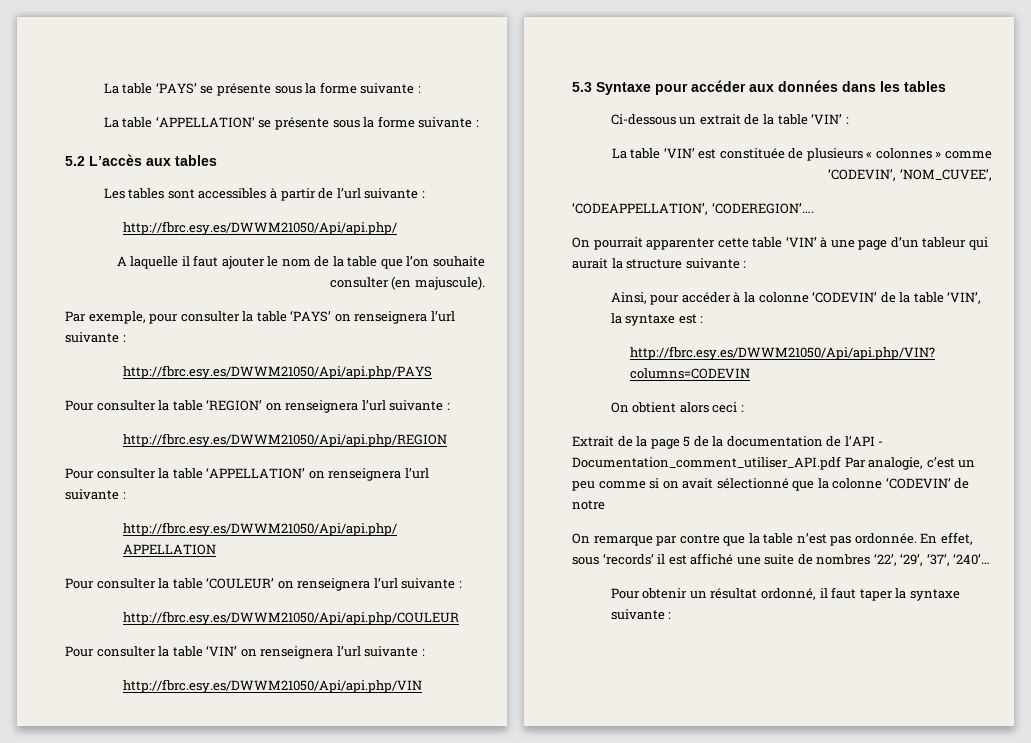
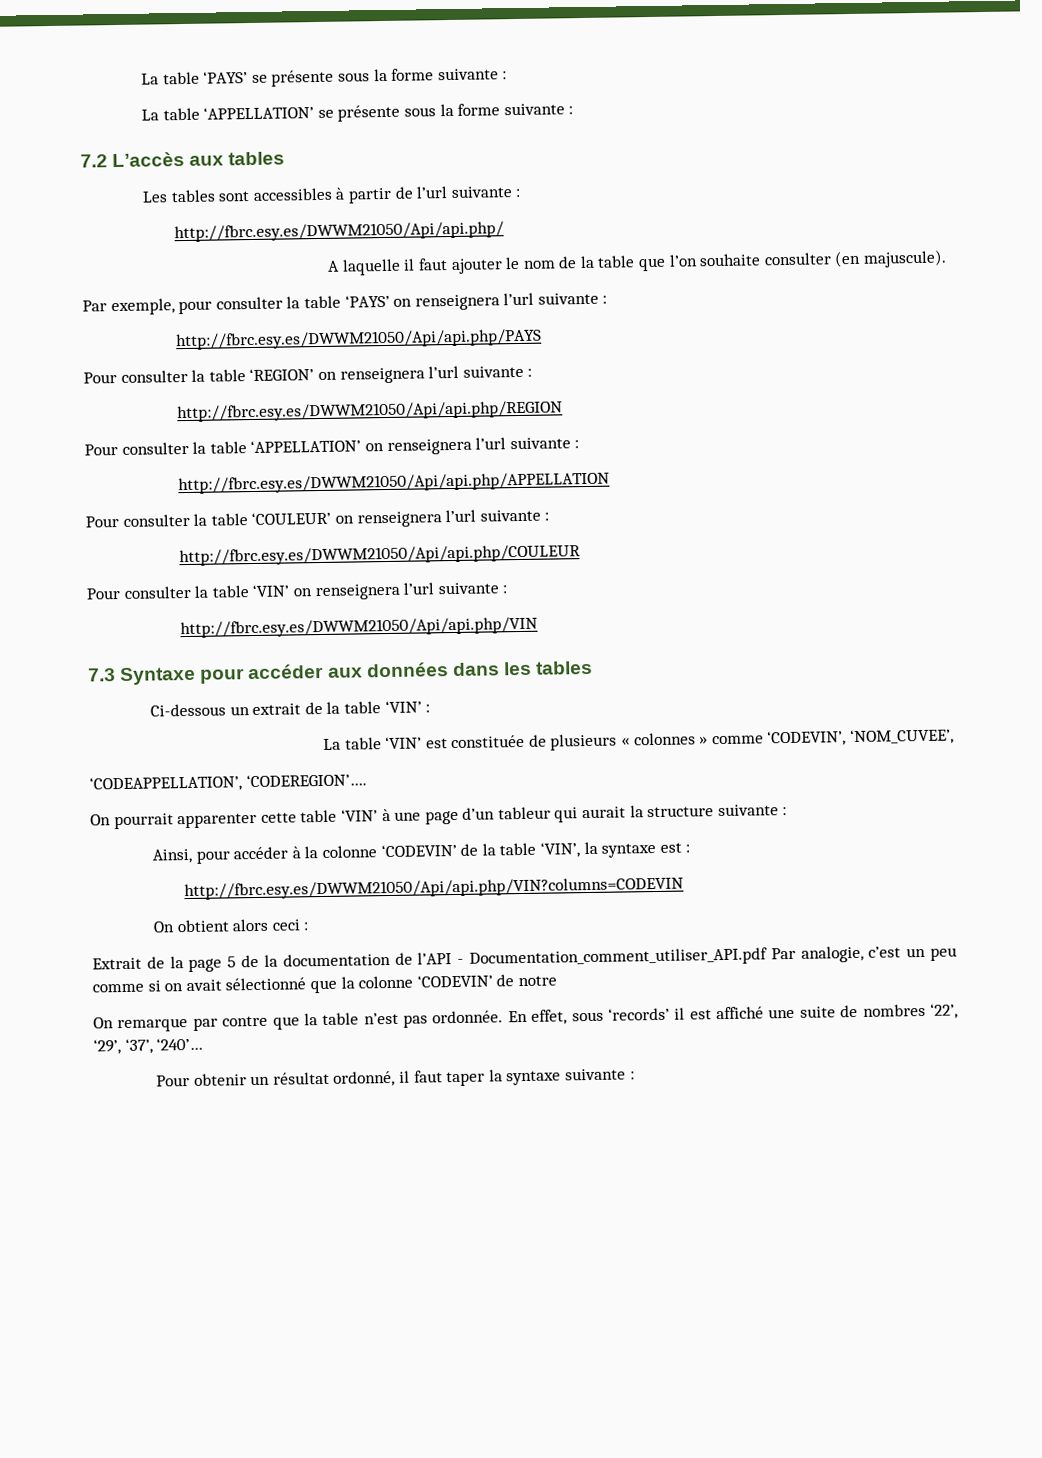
[65,156,85,166] 5.2 -> [80,154,108,168] 7.2
[572,82,592,92] 5.3 -> [88,668,116,682] 7.3

